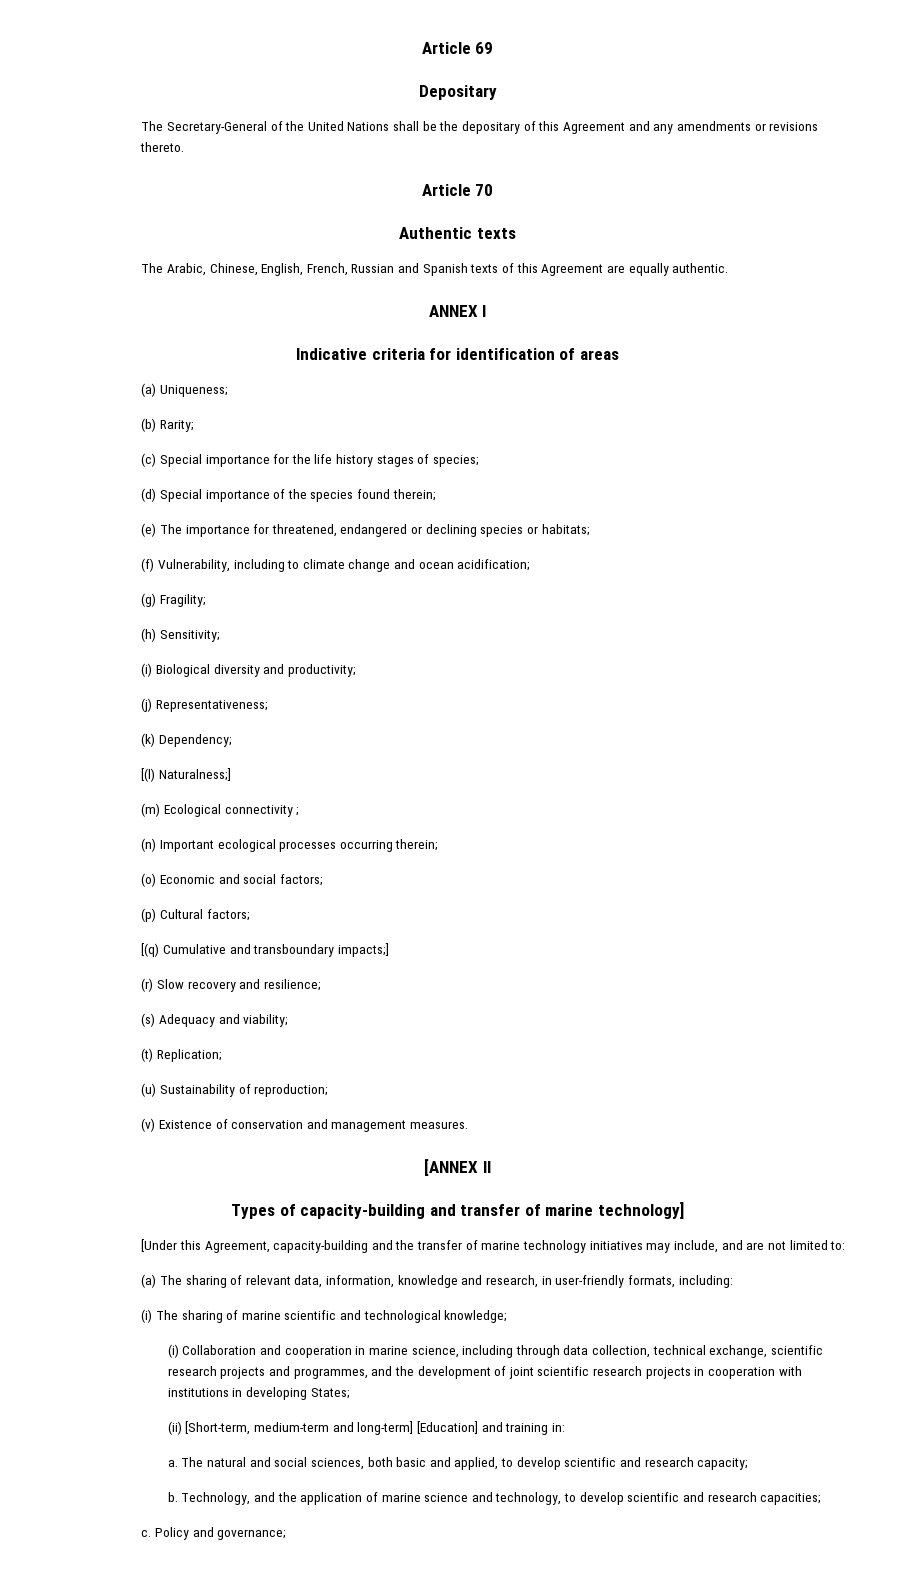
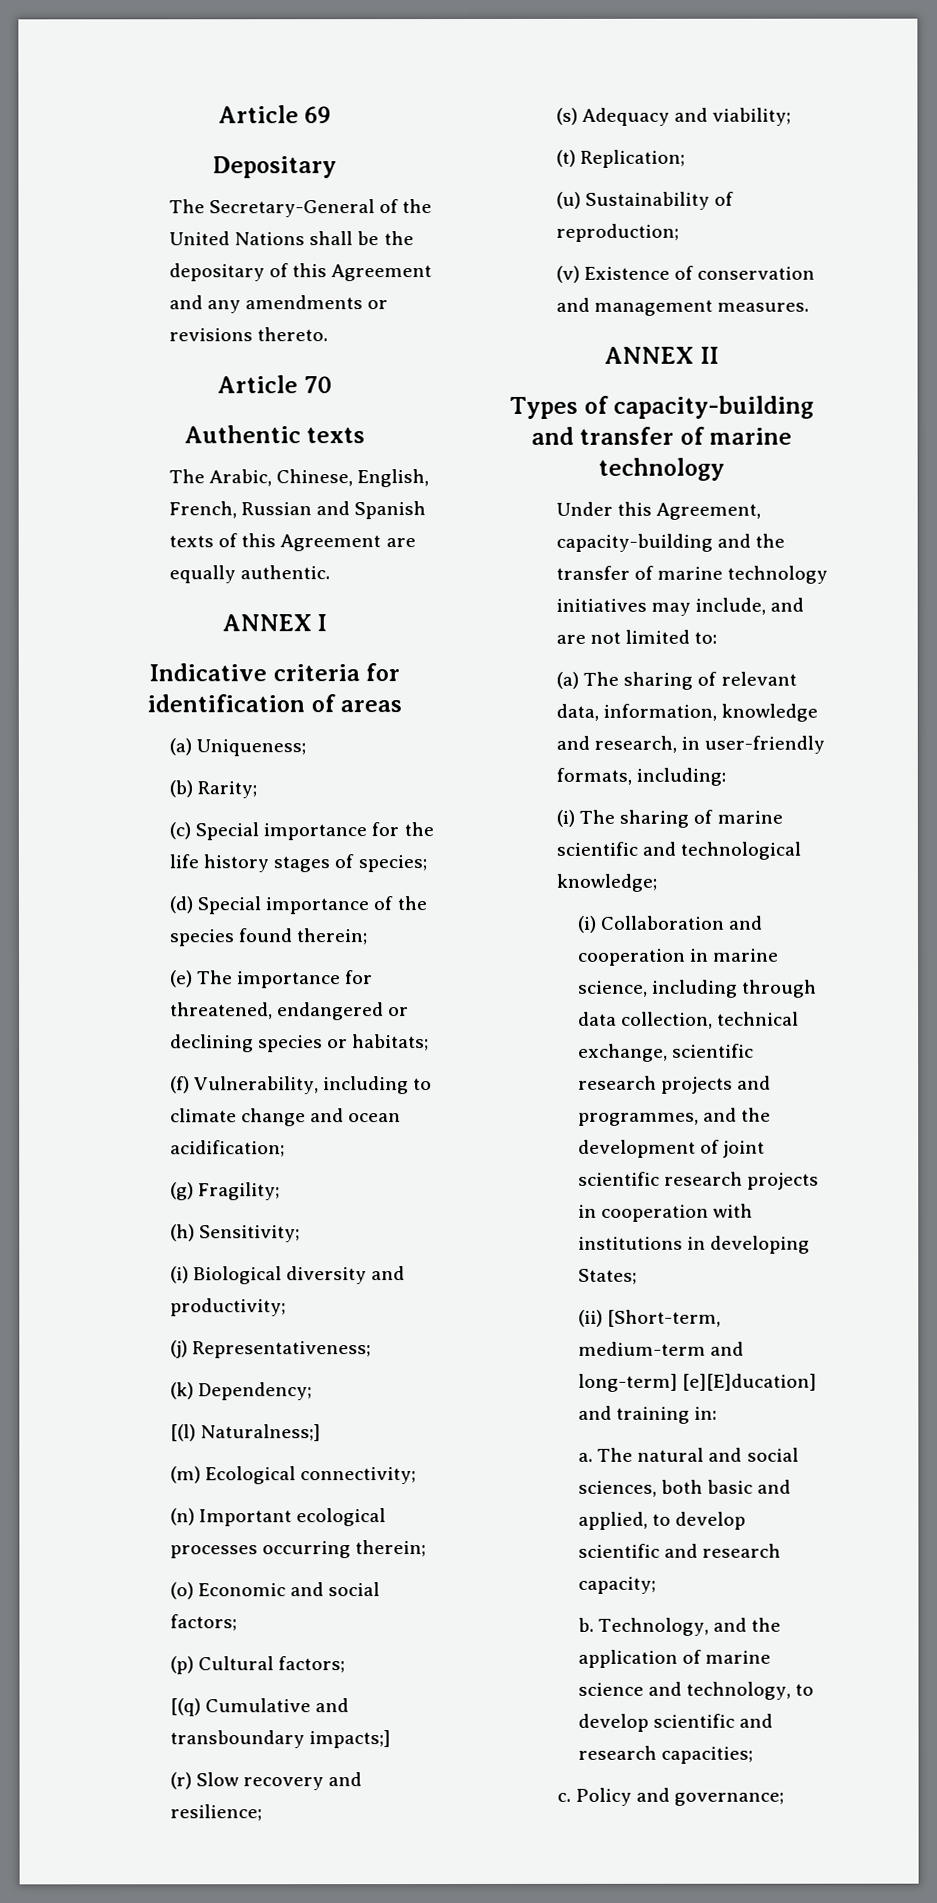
[224,805,300,817] connectivity ; -> [300,1467,417,1485] connectivity;
[424,1159,479,1176] [ANNEX -> [604,346,695,364] ANNEX
[598,1202,685,1219] [141,1239,178,1252] technology] // [Under -> [598,457,725,481] [556,501,614,516] technology // Under
[416,1421,478,1434] [Education] -> [682,1373,818,1391] [e][E]ducation]

